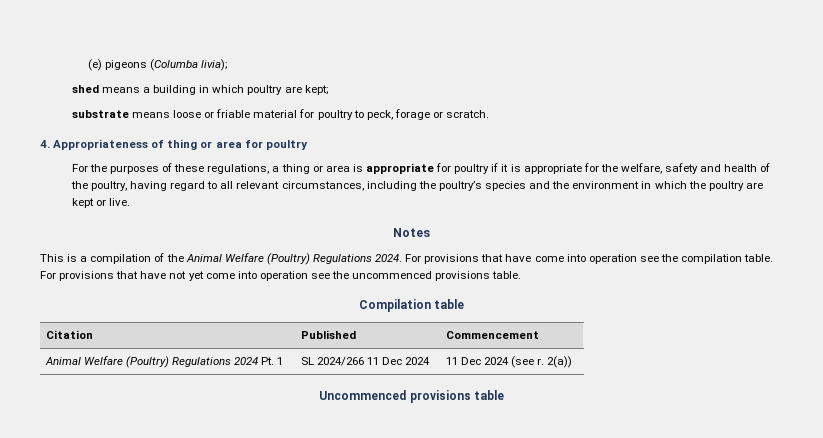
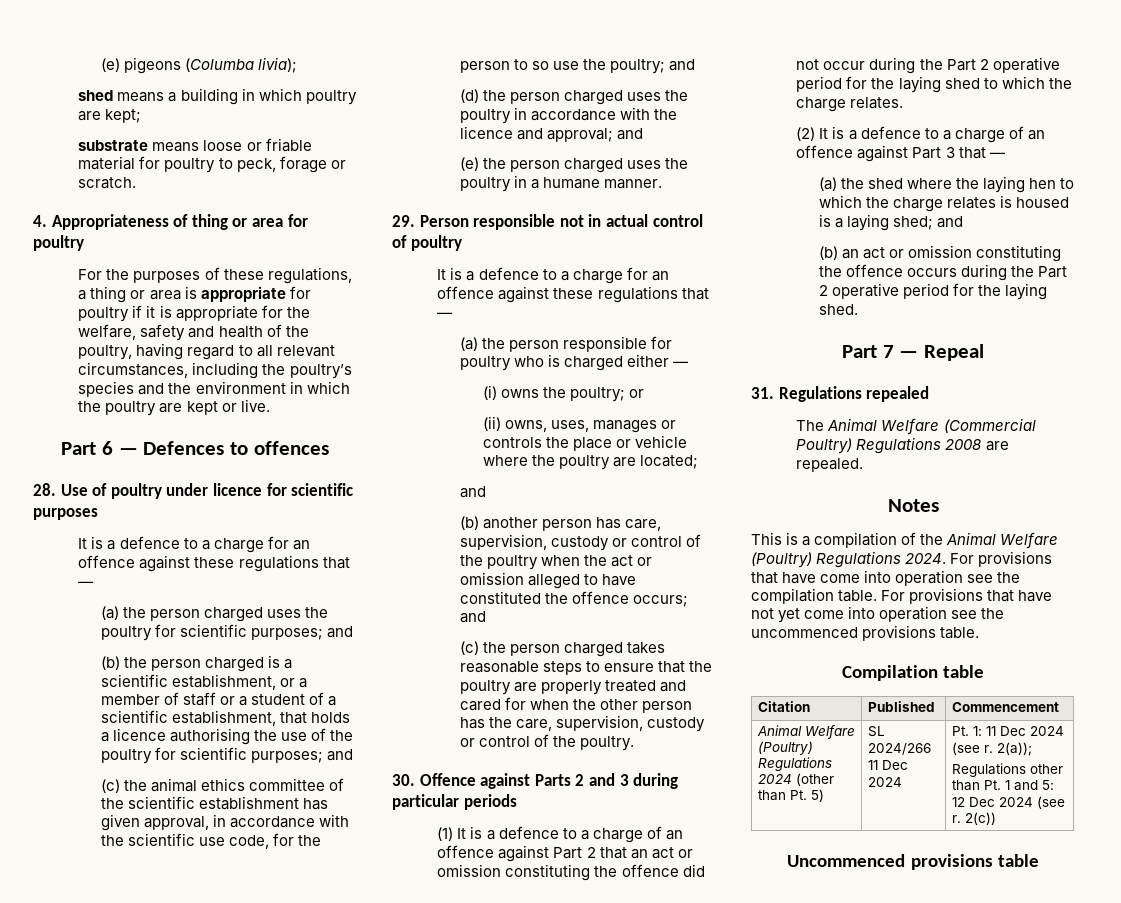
(131, 202) none -> [61,441,329,455] [33,483,354,499] [33,508,98,520] [78,536,310,553] [78,555,350,572] [78,581,94,587] [101,606,329,622] [101,624,354,641] [101,655,293,672] [101,674,308,690] [101,692,337,706] [101,710,351,726] [101,728,354,745] [101,747,354,764] [101,778,345,793] [101,796,329,810] [101,814,350,831] [101,833,322,849] [460,59,696,74] [460,89,689,105] [460,107,678,124] [460,126,644,142] [460,157,689,173] [460,175,663,192] [392,214,703,230] [392,235,462,251] [437,267,669,284] [437,286,709,303] [437,312,453,318] [460,336,673,352] [460,354,689,371] [482,385,644,402] [482,416,676,433] [482,435,687,451] [482,455,698,470] [460,486,487,498] [460,516,662,531] [460,534,702,551] [460,555,653,570] [460,572,637,589] [460,591,689,607] [460,611,487,623] [460,641,666,657] [460,661,713,675] [460,680,687,695] [460,697,693,713] [460,715,706,732] [460,734,635,751] [392,773,679,789] [392,794,517,810] [437,826,683,843] [437,845,693,862] [437,864,705,881] [796,57,1060,74] [796,76,1072,93] [796,97,904,112] [796,126,1045,143] [796,145,1005,162] [819,176,1075,193] [819,195,1070,212] [819,214,964,231] [819,245,1062,262] [819,264,1068,281] [819,283,1048,300] [819,304,859,315] [841,344,985,361] [751,386,930,402] [796,418,1036,435] [796,437,1009,454] [796,458,864,472] // Part 6 — Defences to offences // 28. Use of poultry under licence for scientific purposes // It is a defence to a charge for an offence against these regulations that — // (a) the person charged uses the poultry for scientific purposes; and // (b) the person charged is a scientific establishment, or a member of staff or a student of a scientific establishment, that holds a licence authorising the use of the poultry for scientific purposes; and // (c) the animal ethics committee of the scientific establishment has given approval, in accordance with the scientific use code, for the person to so use the poultry; and // (d) the person charged uses the poultry in accordance with the licence and approval; and // (e) the person charged uses the poultry in a humane manner. // 29. Person responsible not in actual control of poultry // It is a defence to a charge for an offence against these regulations that — // (a) the person responsible for poultry who is charged either — // (i) owns the poultry; or // (ii) owns, uses, manages or controls the place or vehicle where the poultry are located; // and // (b) another person has care, supervision, custody or control of the poultry when the act or omission alleged to have constituted the offence occurs; and // (c) the person charged takes reasonable steps to ensure that the poultry are properly treated and cared for when the other person has the care, supervision, custody or control of the poultry. // 30. Offence against Parts 2 and 3 during particular periods // (1) It is a defence to a charge of an offence against Part 2 that an act or omission constituting the offence did not occur during the Part 2 operative period for the laying shed to which the charge relates. // (2) It is a defence to a charge of an offence against Part 3 that — // (a) the shed where the laying hen to which the charge relates is housed is a laying shed; and // (b) an act or omission constituting the offence occurs during the Part 2 operative period for the laying shed. // Part 7 — Repeal // 31. Regulations repealed // The Animal Welfare (Commercial Poultry) Regulations 2008 are repealed.
[261,357,284,365] Pt. 1 -> [795,773,834,786] [757,789,824,802] (other than Pt. 5)
(431, 361) none -> [951,726,982,736] Pt. 1:
[547,356,573,368] 2(a)) -> [996,742,1032,756] [951,763,1063,777] [951,780,1054,791] [951,796,1065,809] [951,812,996,825] 2(a)); // Regulations other than Pt. 1 and 5: 12 Dec 2024 (see r. 2(c))

